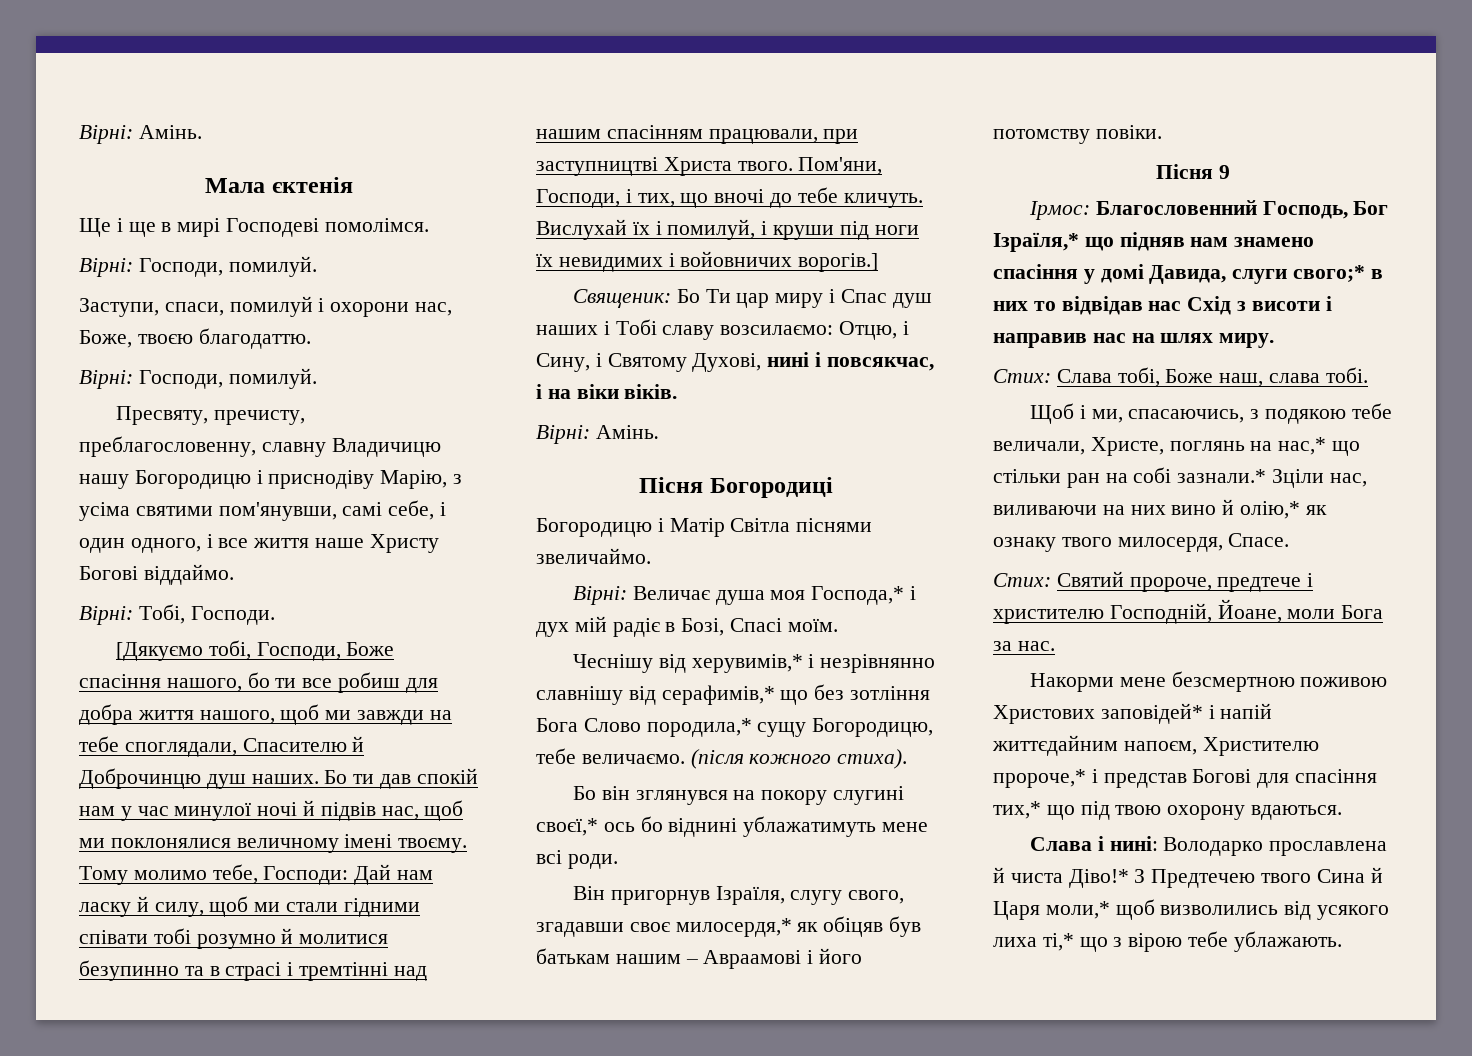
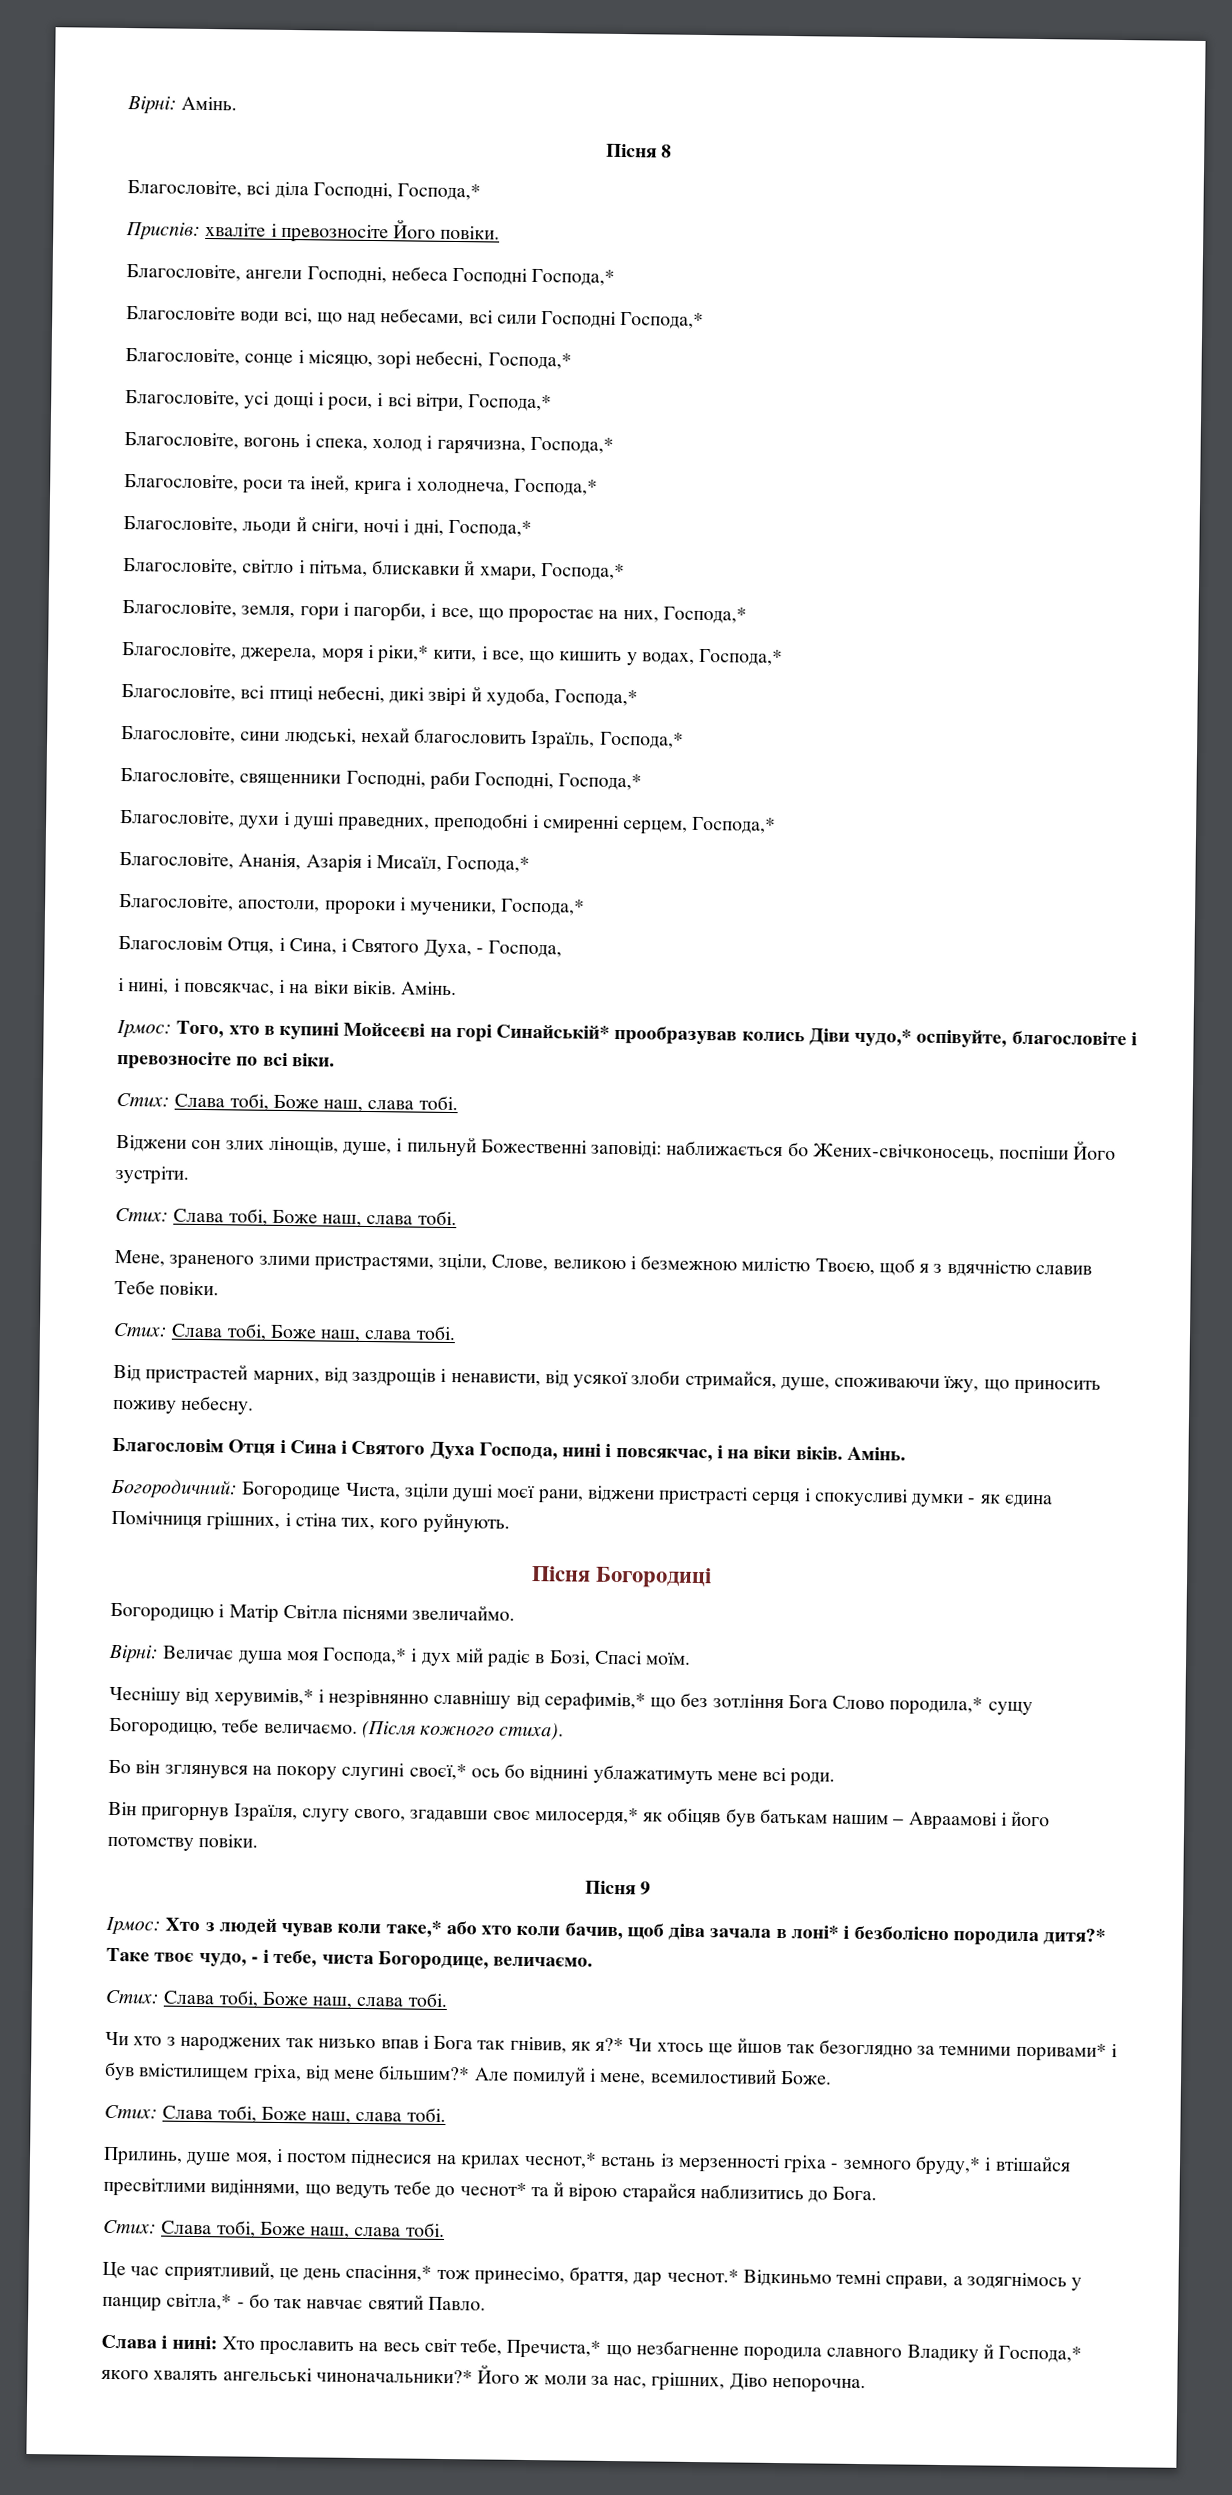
[79,125,202,144] [205,177,353,193] [79,218,429,237] [79,256,317,277] [79,296,453,317] [79,328,311,349] [79,368,317,389] [115,406,305,425] [79,436,441,457] [79,470,463,489] [79,500,447,521] [79,534,439,553] [79,564,234,585] [79,604,275,625] [115,640,395,661] [79,672,438,693] [79,704,452,725] [79,736,365,757] [79,768,478,789] [79,800,464,821] [79,834,468,853] [79,864,434,885] [79,896,420,917] [79,928,389,949] [79,960,427,981] [536,125,859,144] [536,157,883,176] [536,187,923,208] [536,219,919,240] [536,251,879,272] [572,289,932,308] [536,319,909,340] [536,353,762,372] Вірні: Амінь. // Мала єктенія // Ще і ще в мирі Господеві помолімся. // Вірні: Господи, помилуй. // Заступи, спаси, помилуй і охорони нас, Боже, твоєю благодаттю. // Вірні: Господи, помилуй. // Пресвяту, пречисту, преблагословенну, славну Владичицю нашу Богородицю і приснодіву Марію, з усіма святими пом'янувши, самі себе, і один одного, і все життя наше Христу Богові віддаймо. // Вірні: Тобі, Господи. // [Дякуємо тобі, Господи, Боже спасіння нашого, бо ти все робиш для добра життя нашого, щоб ми завжди на тебе споглядали, Спасителю й Доброчинцю душ наших. Бо ти дав спокій нам у час минулої ночі й підвів нас, щоб ми поклонялися величному імені твоєму. Тому молимо тебе, Господи: Дай нам ласку й силу, щоб ми стали гідними співати тобі розумно й молитися безупинно та в страсі і тремтінні над нашим спасінням працювали, при заступництві Христа твого. Пом'яни, Господи, і тих, що вночі до тебе кличуть. Вислухай їх і помилуй, і круши під ноги їх невидимих і войовничих ворогів.] // Священик: Бо Ти цар миру і Спас душ наших і Тобі славу возсилаємо: Отцю, і Сину, і Святому Духові, -> [127,96,238,114] [605,143,673,158] [127,180,482,201] [126,219,501,244] [126,264,616,286] [126,306,705,329] [125,348,572,370] [125,390,553,413] [124,432,614,455] [124,474,598,496] [123,516,532,537] [123,558,625,581] [122,600,747,624] [122,642,784,666] [121,684,639,707] [121,726,684,750] [120,768,643,791] [120,809,777,835] [119,851,531,873] [119,893,586,916] [118,935,563,958] [118,977,458,996] [116,1019,1137,1048] [117,1050,335,1070] [116,1092,458,1112] [116,1134,1117,1162] [115,1165,189,1185] [115,1207,457,1227] [114,1249,1092,1277] [114,1279,220,1296] [113,1322,456,1342] [113,1363,1101,1395] [112,1395,255,1415] [112,1437,558,1461] Вірні: Амінь. // Пісня 8 // Благословіте, всі діла Господні, Господа,* // Приспів: хваліте і превозносіте Його повіки. // Благословіте, ангели Господні, небеса Господні Господа,* // Благословіте води всі, що над небесами, всі сили Господні Господа,* // Благословіте, сонце і місяцю, зорі небесні, Господа,* // Благословіте, усі дощі і роси, і всі вітри, Господа,* // Благословіте, вогонь і спека, холод і гарячизна, Господа,* // Благословіте, роси та іней, крига і холоднеча, Господа,* // Благословіте, льоди й сніги, ночі і дні, Господа,* // Благословіте, світло і пітьма, блискавки й хмари, Господа,* // Благословіте, земля, гори і пагорби, і все, що проростає на них, Господа,* // Благословіте, джерела, моря і ріки,* кити, і все, що кишить у водах, Господа,* // Благословіте, всі птиці небесні, дикі звірі й худоба, Господа,* // Благословіте, сини людські, нехай благословить Ізраїль, Господа,* // Благословіте, священники Господні, раби Господні, Господа,* // Благословіте, духи і душі праведних, преподобні і смиренні серцем, Господа,* // Благословіте, Ананія, Азарія і Мисаїл, Господа,* // Благословіте, апостоли, пророки і мученики, Господа,* // Благословім Отця, і Сина, і Святого Духа, - Господа, // і нині, і повсякчас, і на віки віків. Амінь. // Ірмос: Того, хто в купині Мойсеєві на горі Синайській* прообразував колись Діви чудо,* оспівуйте, благословіте і превозносіте по всі віки. // Стих: Слава тобі, Боже наш, слава тобі. // Віджени сон злих лінощів, душе, і пильнуй Божественні заповіді: наближається бо Жених-свічконосець, поспіши Його зустріти. // Стих: Слава тобі, Боже наш, слава тобі. // Мене, зраненого злими пристрастями, зціли, Слове, великою і безмежною милістю Твоєю, щоб я з вдячністю славив Тебе повіки. // Стих: Слава тобі, Боже наш, слава тобі. // Від пристрастей марних, від заздрощів і ненависти, від усякої злоби стримайся, душе, споживаючи їжу, що приносить поживу небесну. // Благословім Отця і Сина і Святого Духа Господа,
[536,425,659,444] // Вірні: Амінь. -> [846,1446,906,1461] [110,1478,1053,1508] [111,1510,510,1534] Амінь. // Богородичний: Богородице Чиста, зціли душі моєї рани, віджени пристрасті серця і спокусливі думки - як єдина Помічниця грішних, і стіна тих, кого руйнують.
[690,749,744,769] (після -> [361,1720,416,1739] (Після
[1095,200,1389,219] [993,232,1315,252] [993,264,1383,284] [993,296,1332,315] [993,333,1275,348] [993,367,1368,387] [1029,403,1392,424] [993,437,1361,456] [993,467,1367,488] [993,499,1327,519] [993,533,1290,552] [993,571,1314,592] [993,599,1384,624] [993,641,1055,651] [1029,671,1388,692] [993,703,1273,724] [992,735,1319,756] [993,769,1378,788] [993,801,1343,820] [1029,836,1388,856] [993,867,1383,888] [993,899,1390,920] [993,931,1342,952] Благословенний Господь, Бог Ізраїля,* що підняв нам знамено спасіння у домі Давида, слуги свого;* в них то відвідав нас Схід з висоти і направив нас на шлях миру. // Стих: Слава тобі, Боже наш, слава тобі. // Щоб і ми, спасаючись, з подякою тебе величали, Христе, поглянь на нас,* що стільки ран на собі зазнали.* Зціли нас, виливаючи на них вино й олію,* як ознаку твого милосердя, Спасе. // Стих: Святий пророче, предтече і христителю Господній, Йоане, моли Бога за нас. // Накорми мене безсмертною поживою Христових заповідей* і напій життєдайним напоєм, Христителю пророче,* і представ Богові для спасіння тих,* що під твою охорону вдаються. // Слава і нині: Володарко прославлена й чиста Діво!* З Предтечею твого Сина й Царя моли,* щоб визволились від усякого лиха ті,* що з вірою тебе ублажають. -> [165,1917,1107,1946] [106,1947,594,1970] [105,1989,448,2009] [105,2031,1118,2062] [104,2061,832,2086] [104,2104,446,2124] [103,2146,1071,2176] [103,2177,878,2204] [103,2219,445,2239] [102,2260,1083,2291] [102,2293,486,2312] [101,2334,1083,2363] [101,2364,866,2394] Хто з людей чував коли таке,* або хто коли бачив, щоб діва зачала в лоні* і безболісно породила дитя?* Таке твоє чудо, - і тебе, чиста Богородице, величаємо. // Стих: Слава тобі, Боже наш, слава тобі. // Чи хто з народжених так низько впав і Бога так гнівив, як я?* Чи хтось ще йшов так безоглядно за темними поривами* і був вмістилищем гріха, від мене більшим?* Але помилуй і мене, всемилостивий Боже. // Стих: Слава тобі, Боже наш, слава тобі. // Прилинь, душе моя, і постом піднесися на крилах чеснот,* встань із мерзенності гріха - земного бруду,* і втішайся пресвітлими видіннями, що ведуть тебе до чеснот* та й вірою старайся наблизитись до Бога. // Стих: Слава тобі, Боже наш, слава тобі. // Це час сприятливий, це день спасіння,* тож принесімо, браття, дар чеснот.* Відкиньмо темні справи, а зодягнімось у панцир світла,* - бо так навчає святий Павло. // Слава і нині: Хто прославить на весь світ тебе, Пречиста,* що незбагненне породила славного Владику й Господа,* якого хвалять ангельські чиноначальники?* Його ж моли за нас, грішних, Діво непорочна.

